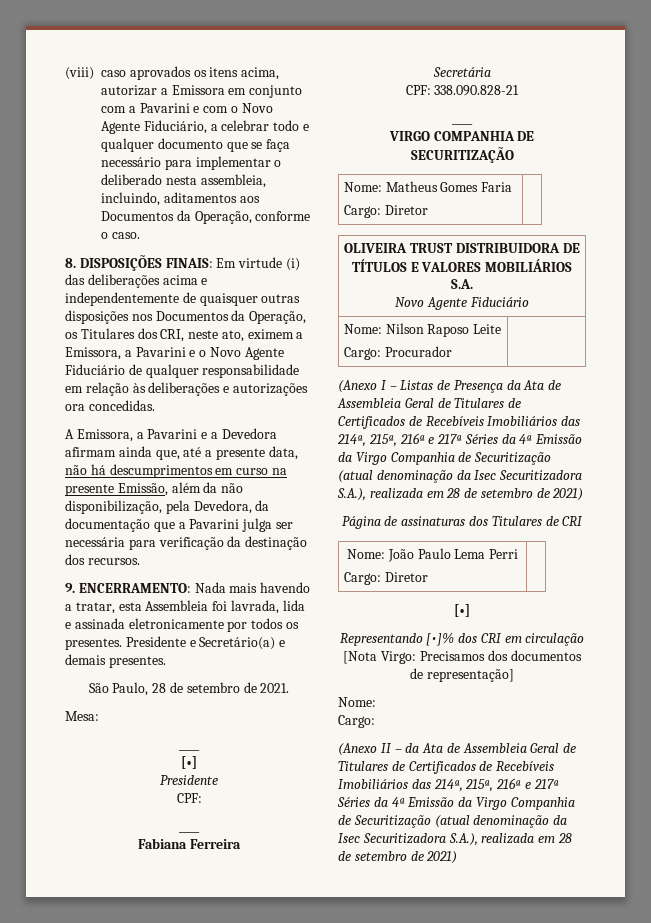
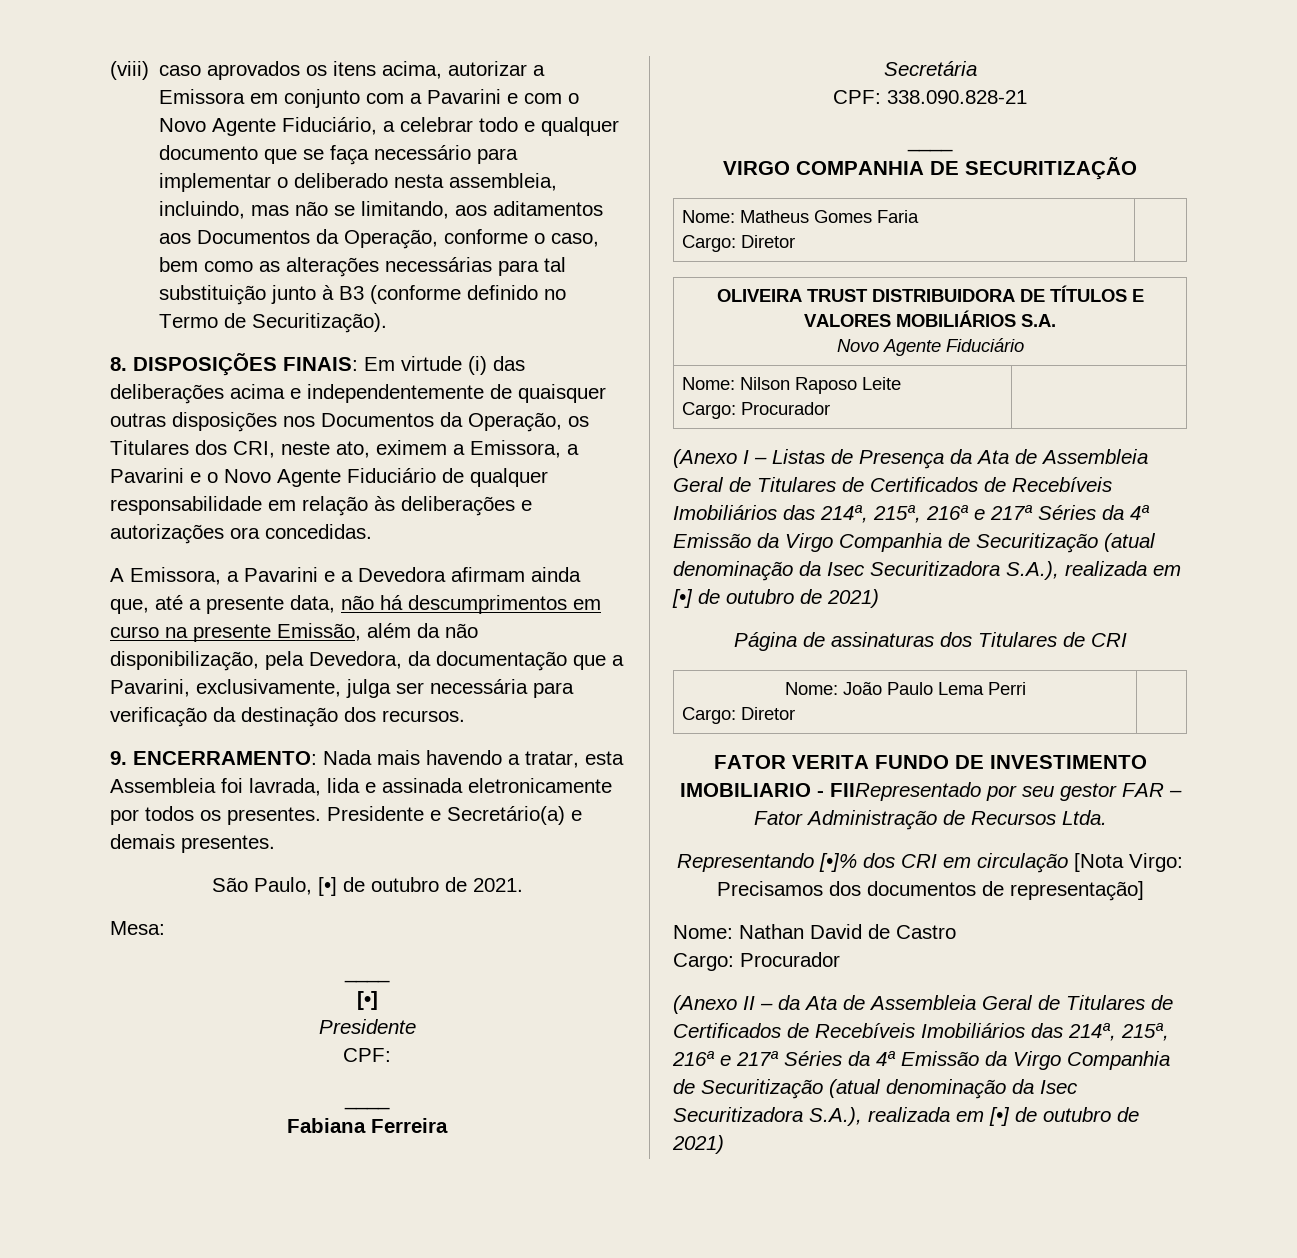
(160, 199) none -> [251,201,488,219] mas não se limitando, aos
[111,232,140,239] caso. -> [551,233,600,247] [159,257,567,277] [159,285,567,305] [159,313,388,333] caso, bem como as alterações necessárias para tal substituição junto à B3 (conforme definido no Termo de Securitização).
[189,519,240,529] Pavarini -> [110,679,341,697] Pavarini, exclusivamente,
[152,682,240,693] 28 de setembro -> [317,877,439,896] [•] de outubro
[446,488,533,498] 28 de setembro -> [672,589,794,608] [•] de outubro
[454,604,470,617] [•] -> [713,755,1147,769] [679,782,1182,801] [753,810,1107,830] FATOR VERITA FUNDO DE INVESTIMENTO IMOBILIARIO - FIIRepresentado por seu gestor FAR – Fator Administração de Recursos Ltda.
[338,715,375,728] // Cargo: -> [739,924,956,939] [673,952,840,971] Nathan David de Castro // Cargo: Procurador
[557,833,572,843] [338,851,407,861] 28 de setembro -> [989,1107,1111,1126] [•] de outubro

